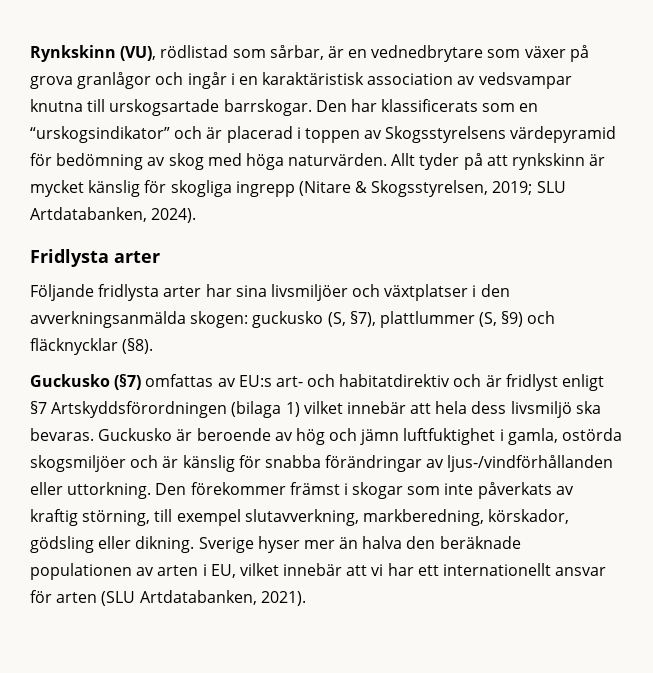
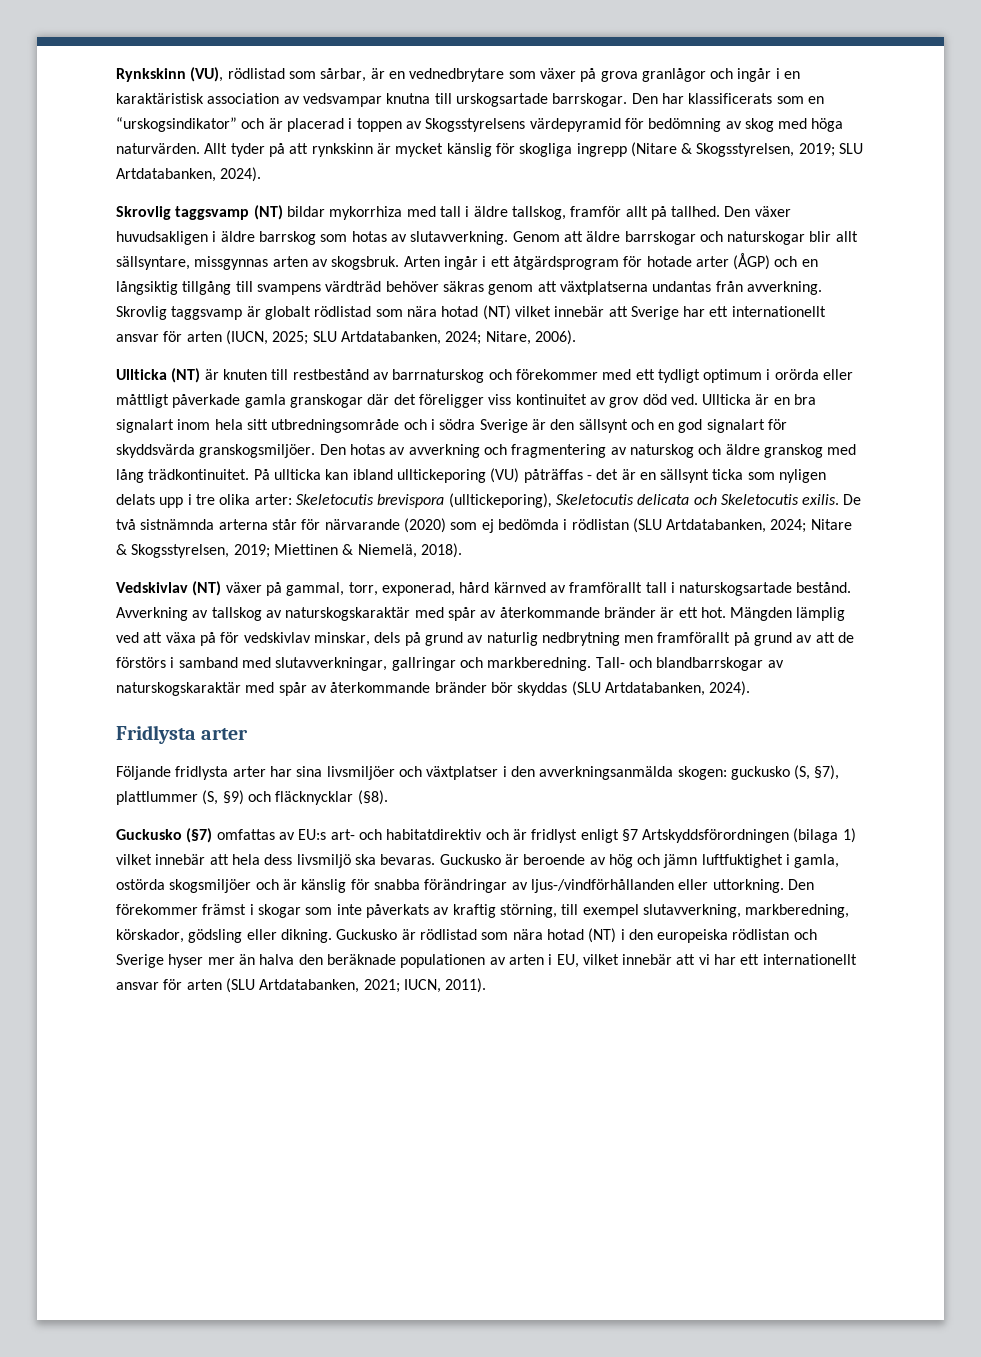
(197, 215) none -> [116,205,791,220] [116,231,858,245] [116,253,818,270] [116,281,822,295] [116,305,826,320] [116,330,576,345] [116,368,854,383] [116,394,817,408] [116,419,788,433] [116,444,857,458] [116,468,827,483] [116,493,862,508] [116,518,852,533] [116,543,462,558] [116,581,852,596] [116,607,846,621] [116,632,855,646] [116,657,784,671] [116,681,751,696] // Skrovlig taggsvamp (NT) bildar mykorrhiza med tall i äldre tallskog, framför allt på tallhed. Den växer huvudsakligen i äldre barrskog som hotas av slutavverkning. Genom att äldre barrskogar och naturskogar blir allt sällsyntare, missgynnas arten av skogsbruk. Arten ingår i ett åtgärdsprogram för hotade arter (ÅGP) och en långsiktig tillgång till svampens värdträd behöver säkras genom att växtplatserna undantas från avverkning. Skrovlig taggsvamp är globalt rödlistad som nära hotad (NT) vilket innebär att Sverige har ett internationellt ansvar för arten (IUCN, 2025; SLU Artdatabanken, 2024; Nitare, 2006). // Ullticka (NT) är knuten till restbestånd av barrnaturskog och förekommer med ett tydligt optimum i orörda eller måttligt påverkade gamla granskogar där det föreligger viss kontinuitet av grov död ved. Ullticka är en bra signalart inom hela sitt utbredningsområde och i södra Sverige är den sällsynt och en god signalart för skyddsvärda granskogsmiljöer. Den hotas av avverkning och fragmentering av naturskog och äldre granskog med lång trädkontinuitet. På ullticka kan ibland ulltickeporing (VU) påträffas - det är en sällsynt ticka som nyligen delats upp i tre olika arter: Skeletocutis brevispora (ulltickeporing), Skeletocutis delicata och Skeletocutis exilis. De två sistnämnda arterna står för närvarande (2020) som ej bedömda i rödlistan (SLU Artdatabanken, 2024; Nitare & Skogsstyrelsen, 2019; Miettinen & Niemelä, 2018). // Vedskivlav (NT) växer på gammal, torr, exponerad, hård kärnved av framförallt tall i naturskogsartade bestånd. Avverkning av tallskog av naturskogskaraktär med spår av återkommande bränder är ett hot. Mängden lämplig ved att växa på för vedskivlav minskar, dels på grund av naturlig nedbrytning men framförallt på grund av att de förstörs i samband med slutavverkningar, gallringar och markberedning. Tall- och blandbarrskogar av naturskogskaraktär med spår av återkommande bränder bör skyddas (SLU Artdatabanken, 2024).
(195, 544) none -> [336,928,817,943] Guckusko är rödlistad som nära hotad (NT) i den europeiska rödlistan och
[260,591,306,606] 2021). -> [363,978,487,993] 2021; IUCN, 2011).

